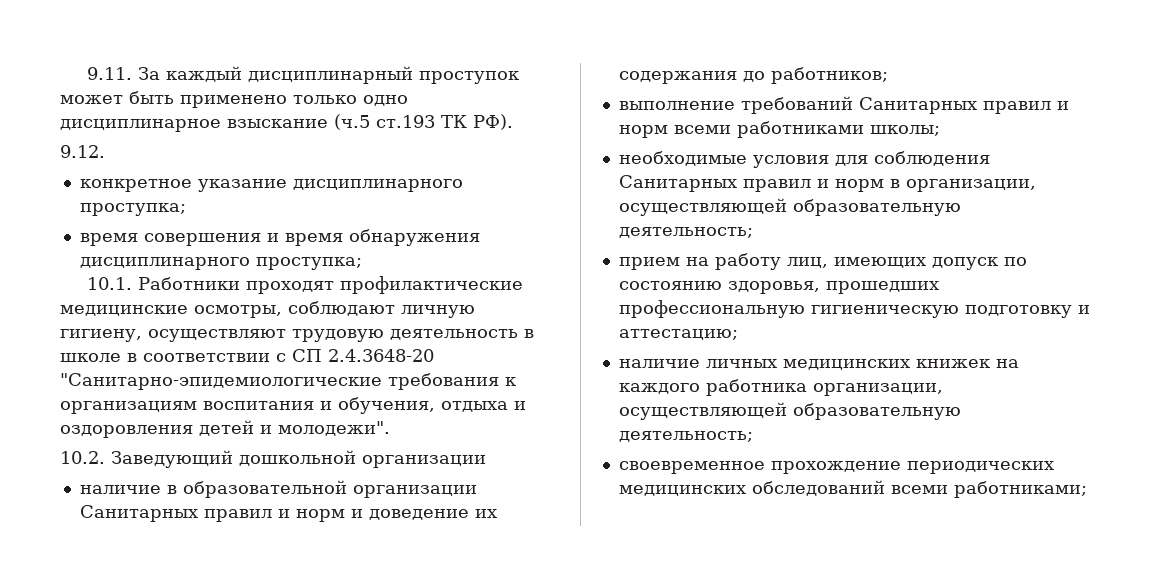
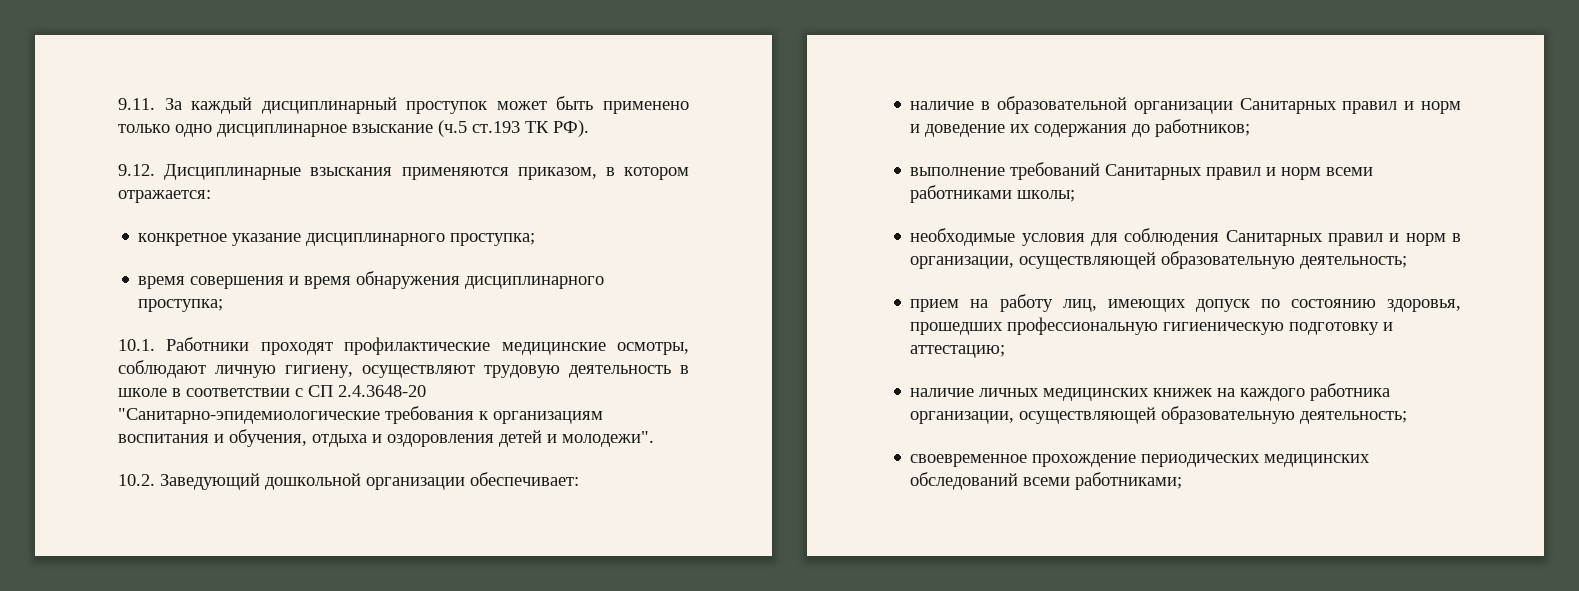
(105, 151) none -> [164,164,690,180] [118,190,211,203] Дисциплинарные взыскания применяются приказом, в котором отражается:
(486, 461) none -> [470,472,579,486] обеспечивает:

